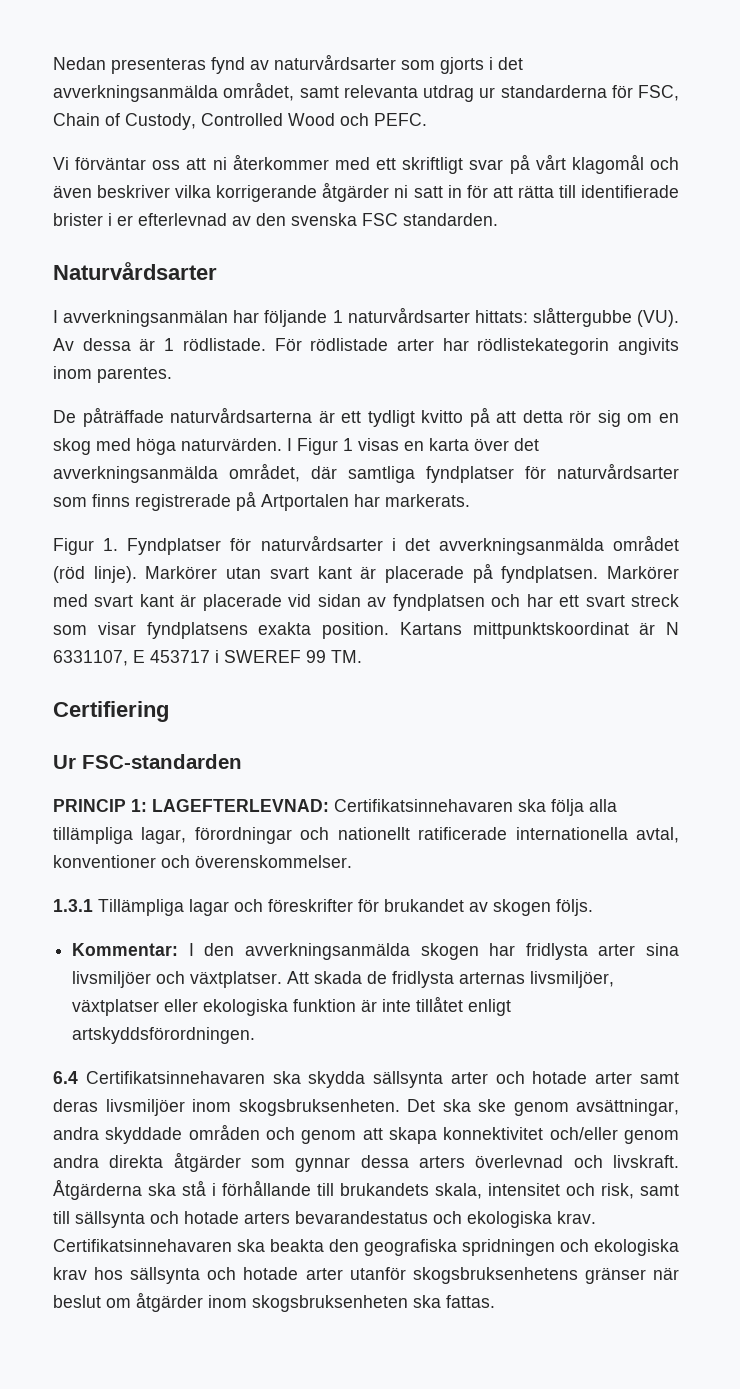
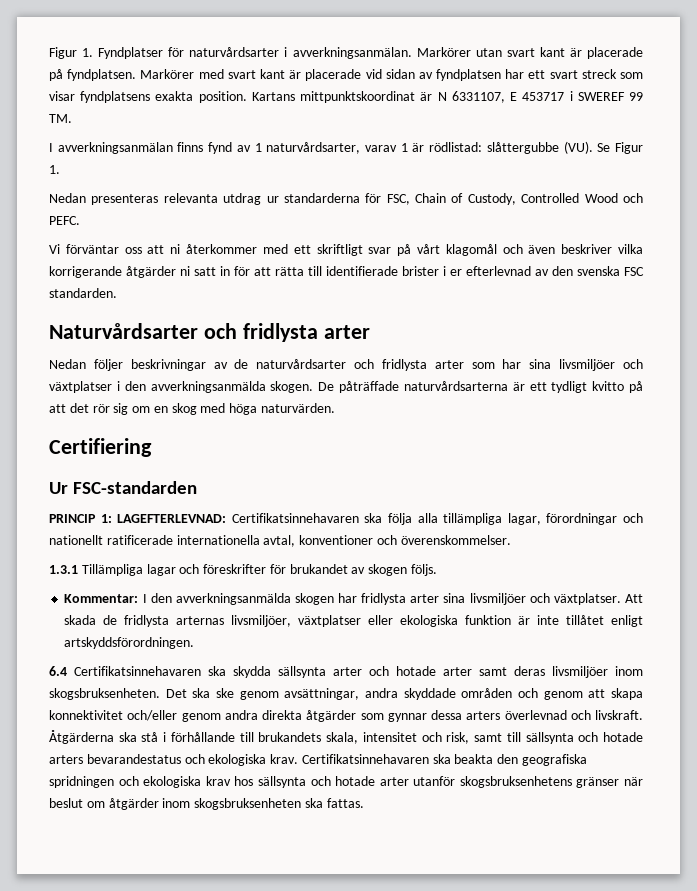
[53,54,523,74] [53,82,339,102] Nedan presenteras fynd av naturvårdsarter som gjorts i det avverkningsanmälda området, samt -> [49,47,643,59] [49,69,643,81] [49,91,644,103] [49,114,72,123] [49,141,643,154] [49,165,60,174] [49,193,159,205] Figur 1. Fyndplatser för naturvårdsarter i avverkningsanmälan. Markörer utan svart kant är placerade på fyndplatsen. Markörer med svart kant är placerade vid sidan av fyndplatsen har ett svart streck som visar fyndplatsens exakta position. Kartans mittpunktskoordinat är N 6331107, E 453717 i SWEREF 99 TM. // I avverkningsanmälan finns fynd av 1 naturvårdsarter, varav 1 är rödlistad: slåttergubbe (VU). Se Figur 1. // Nedan presenteras
[53,307,679,327] [53,338,679,355] [53,366,172,383] // I avverkningsanmälan har följande 1 naturvårdsarter hittats: slåttergubbe (VU). Av dessa är 1 rödlistade. För rödlistade arter har rödlistekategorin angivits inom parentes. // -> [203,323,370,342] [49,359,643,371] [49,381,314,393] och fridlysta arter // Nedan följer beskrivningar av de naturvårdsarter och fridlysta arter som har sina livsmiljöer och växtplatser i den avverkningsanmälda skogen.
[522,410,563,423] detta -> [69,403,89,413] det
[287,438,539,455] [53,463,679,483] [53,491,470,511] [53,535,679,555] [53,563,679,583] [53,594,679,611] [53,622,679,639] [53,650,362,666] I Figur 1 visas en karta över det avverkningsanmälda området, där samtliga fyndplatser för naturvårdsarter som finns registrerade på Artportalen har markerats. // Figur 1. Fyndplatser för naturvårdsarter i det avverkningsanmälda området (röd linje). Markörer utan svart kant är placerade på fyndplatsen. Markörer med svart kant är placerade vid sidan av fyndplatsen och har ett svart streck som visar fyndplatsens exakta position. Kartans mittpunktskoordinat är N 6331107, E 453717 i SWEREF 99 TM. -> (336, 408) none

